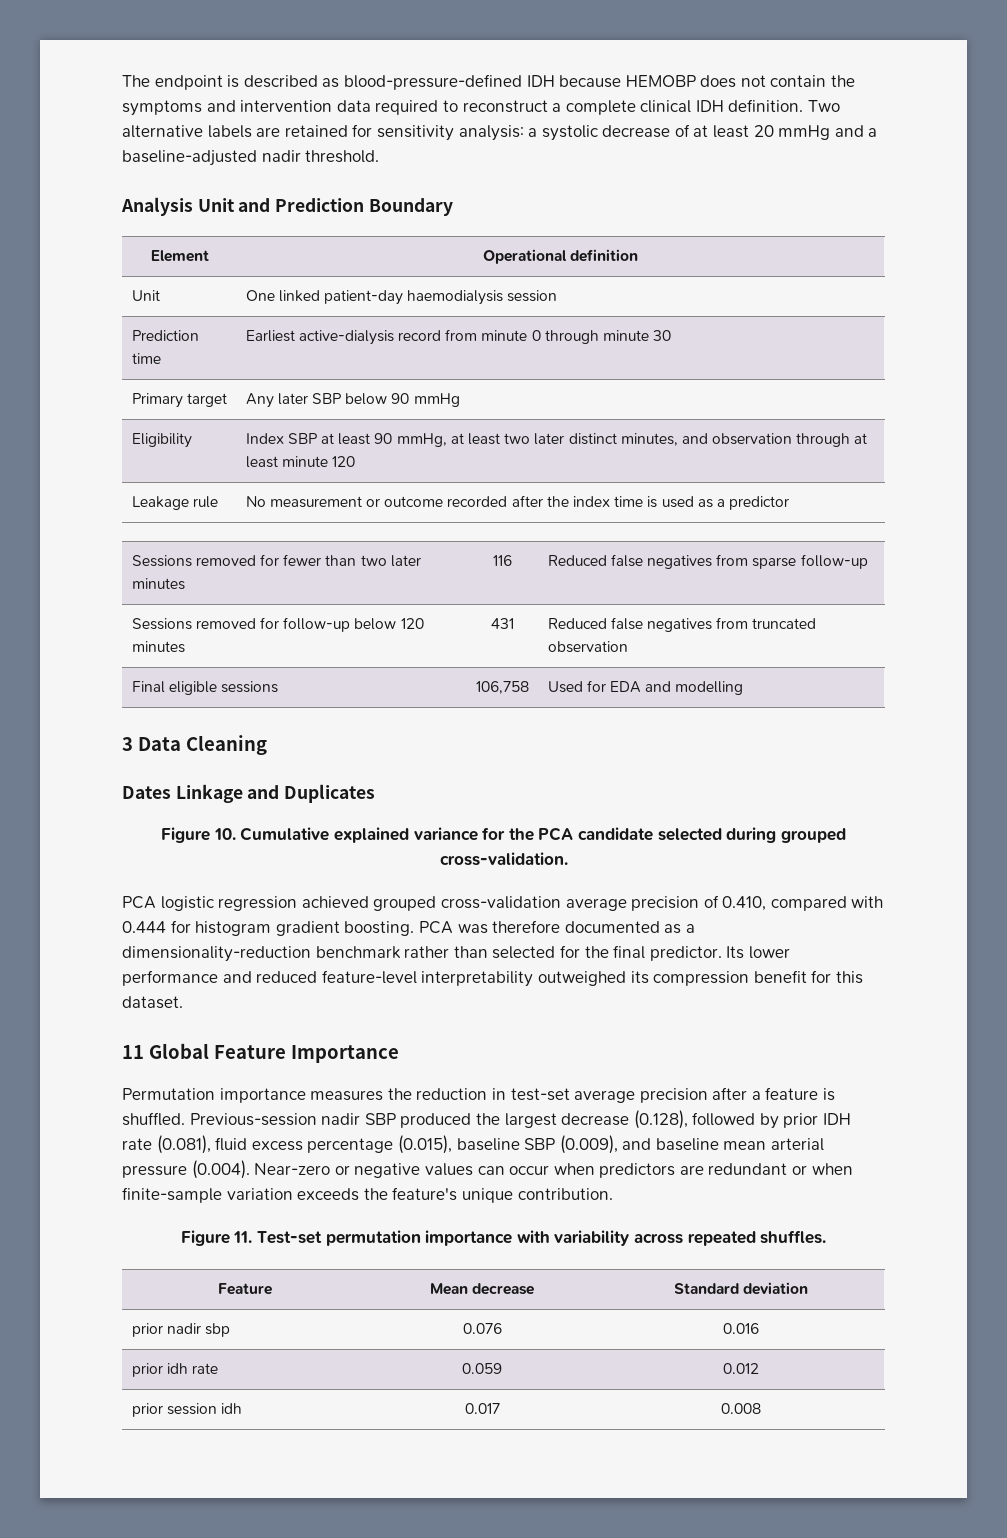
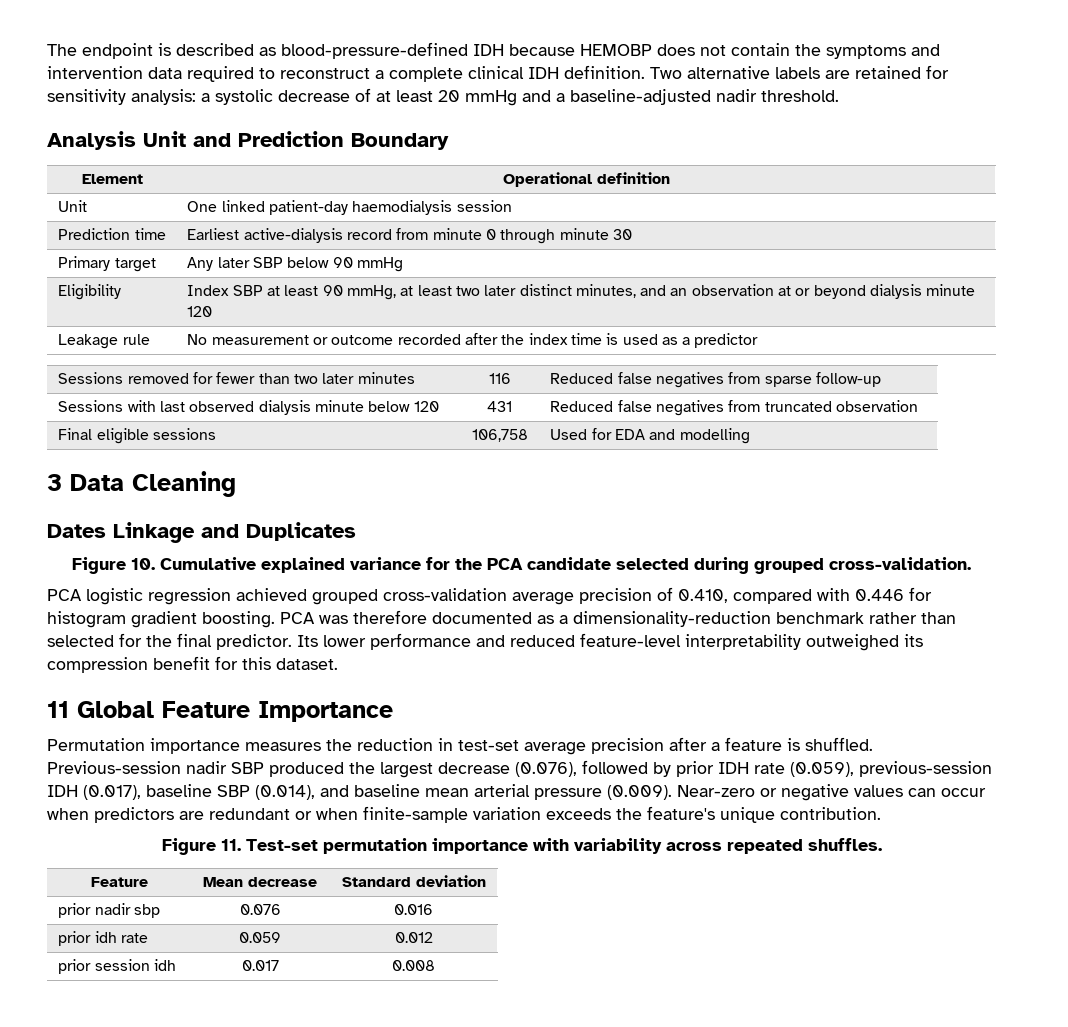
[712,433,868,447] [245,456,278,468] observation through at least -> [670,284,923,299] an observation at or beyond dialysis
[195,617,351,632] removed for follow-up -> [127,400,364,415] with last observed dialysis minute
[131,641,185,653] minutes -> (439, 406) none
[122,921,166,933] 0.444 -> [855,589,904,601] 0.446
[633,1110,688,1129] (0.128), -> [515,762,577,777] (0.076),
[156,1135,452,1154] (0.081), fluid excess percentage (0.015), -> [790,761,992,777] [47,785,141,800] (0.059), previous-session IDH (0.017),
[559,1135,618,1154] (0.009), -> [255,785,315,800] (0.014),
[191,1160,250,1179] (0.004). -> [607,785,672,800] (0.009).

